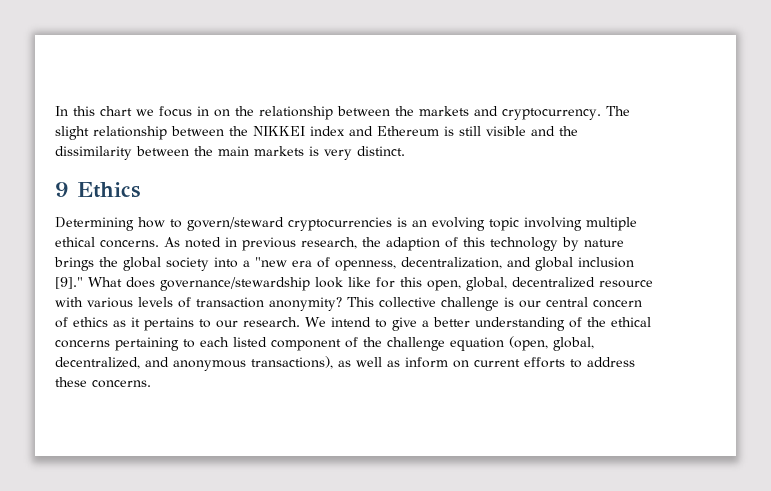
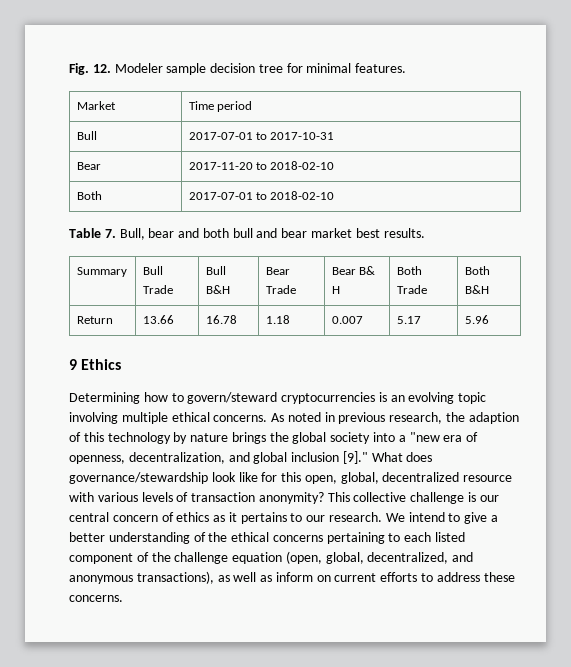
[55,106,630,120] [55,126,578,140] [55,146,405,160] In this chart we focus in on the relationship between the markets and cryptocurrency. The slight relationship between the NIKKEI index and Ethereum is still visible and the dissimilarity between the main markets is very distinct. -> [69,63,407,75] [76,101,116,110] [188,101,253,112] [76,131,97,140] [188,132,335,140] [76,162,101,170] [188,161,335,170] [76,191,102,200] [188,191,335,200] [69,228,425,240] [76,267,127,277] [142,266,163,275] [142,285,173,294] [205,266,226,275] [205,285,230,294] [265,267,290,275] [265,285,296,294] [331,266,376,275] [331,286,340,294] [396,266,422,275] [396,285,427,294] [464,266,490,275] [464,285,489,294] [76,316,113,324] [142,315,174,324] [205,315,237,324] [265,315,290,324] [331,316,363,324] [396,316,421,324] [464,315,489,324] Fig. 12. Modeler sample decision tree for minimal features. // Market | Time period // Bull | 2017-07-01 to 2017-10-31 // Bear | 2017-11-20 to 2018-02-10 // Both | 2017-07-01 to 2018-02-10 // Table 7. Bull, bear and both bull and bear market best results. // Summary | Bull Trade | Bull B&H | Bear Trade | Bear B& H | Both Trade | Both B&H // Return | 13.66 | 16.78 | 1.18 | 0.007 | 5.17 | 5.96

